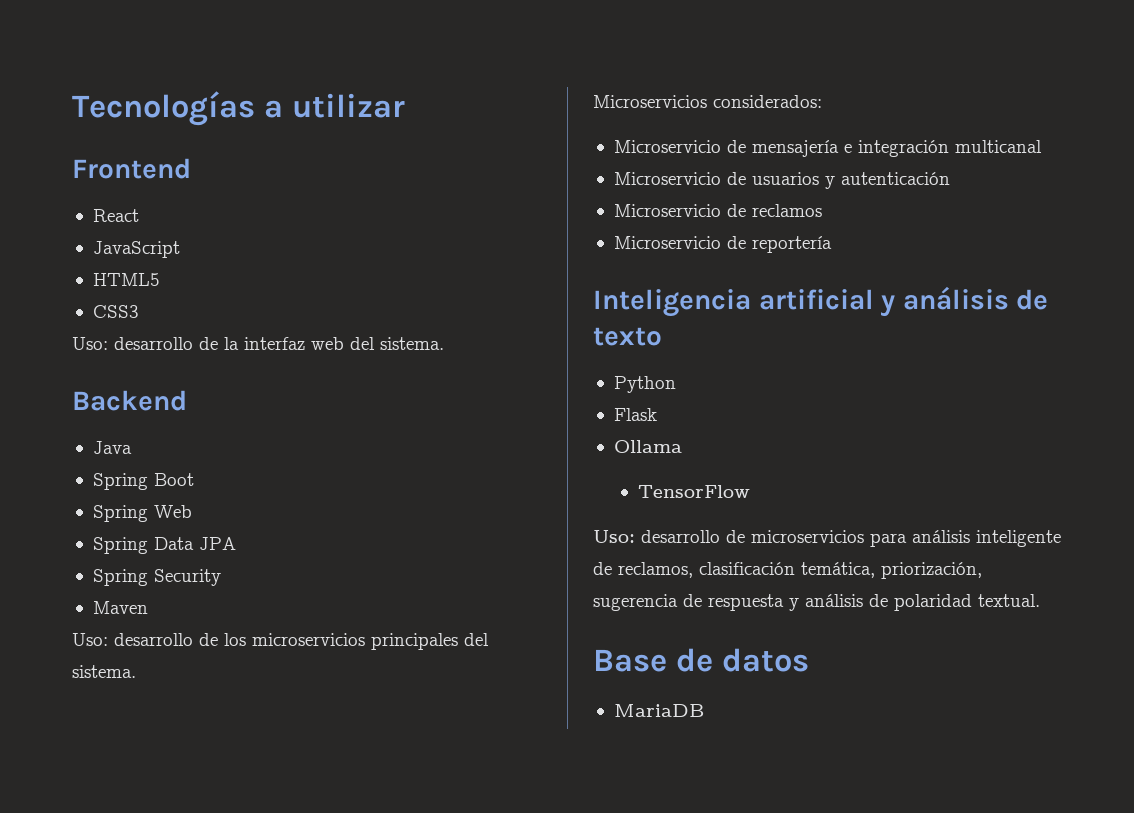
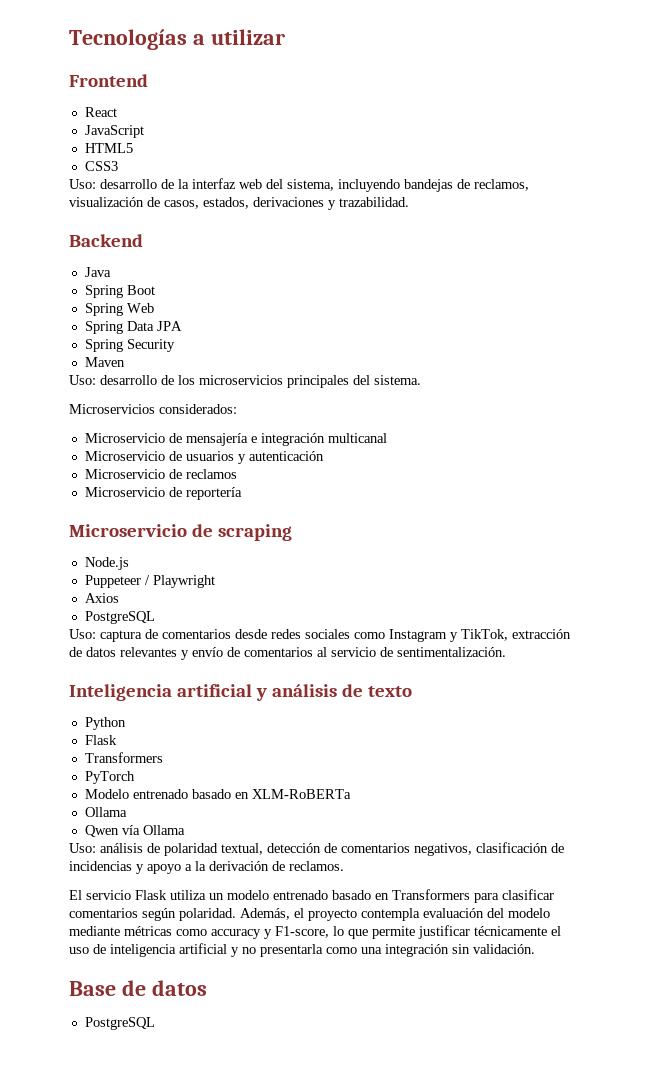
[380,337,444,350] sistema. -> [287,179,529,192] [69,197,409,210] sistema, incluyendo bandejas de reclamos, visualización de casos, estados, derivaciones y trazabilidad.
(832, 244) none -> [69,524,292,541] [84,557,129,570] [84,575,215,588] [84,593,119,603] [84,611,155,624] [69,629,571,642] [69,647,506,660] // Microservicio de scraping // Node.js // Puppeteer / Playwright // Axios // PostgreSQL // Uso: captura de comentarios desde redes sociales como Instagram y TikTok, extracción de datos relevantes y envío de comentarios al servicio de sentimentalización.
[613,440,682,453] [638,485,751,498] [593,530,1061,547] [593,562,982,579] [593,594,1040,611] Ollama // TensorFlow // Uso: desarrollo de microservicios para análisis inteligente de reclamos, clasificación temática, priorización, sugerencia de respuesta y análisis de polaridad textual. -> [84,752,163,763] [84,771,135,784] [84,789,351,799] [84,807,127,817] [84,825,185,837] [69,842,564,856] [69,861,344,874] [69,889,554,903] [69,908,550,921] [69,925,561,939] [69,943,535,957] Transformers // PyTorch // Modelo entrenado basado en XLM-RoBERTa // Ollama // Qwen vía Ollama // Uso: análisis de polaridad textual, detección de comentarios negativos, clasificación de incidencias y apoyo a la derivación de reclamos. // El servicio Flask utiliza un modelo entrenado basado en Transformers para clasificar comentarios según polaridad. Además, el proyecto contempla evaluación del modelo mediante métricas como accuracy y F1-score, lo que permite justificar técnicamente el uso de inteligencia artificial y no presentarla como una integración sin validación.
[613,704,704,717] MariaDB -> [84,1017,155,1030] PostgreSQL

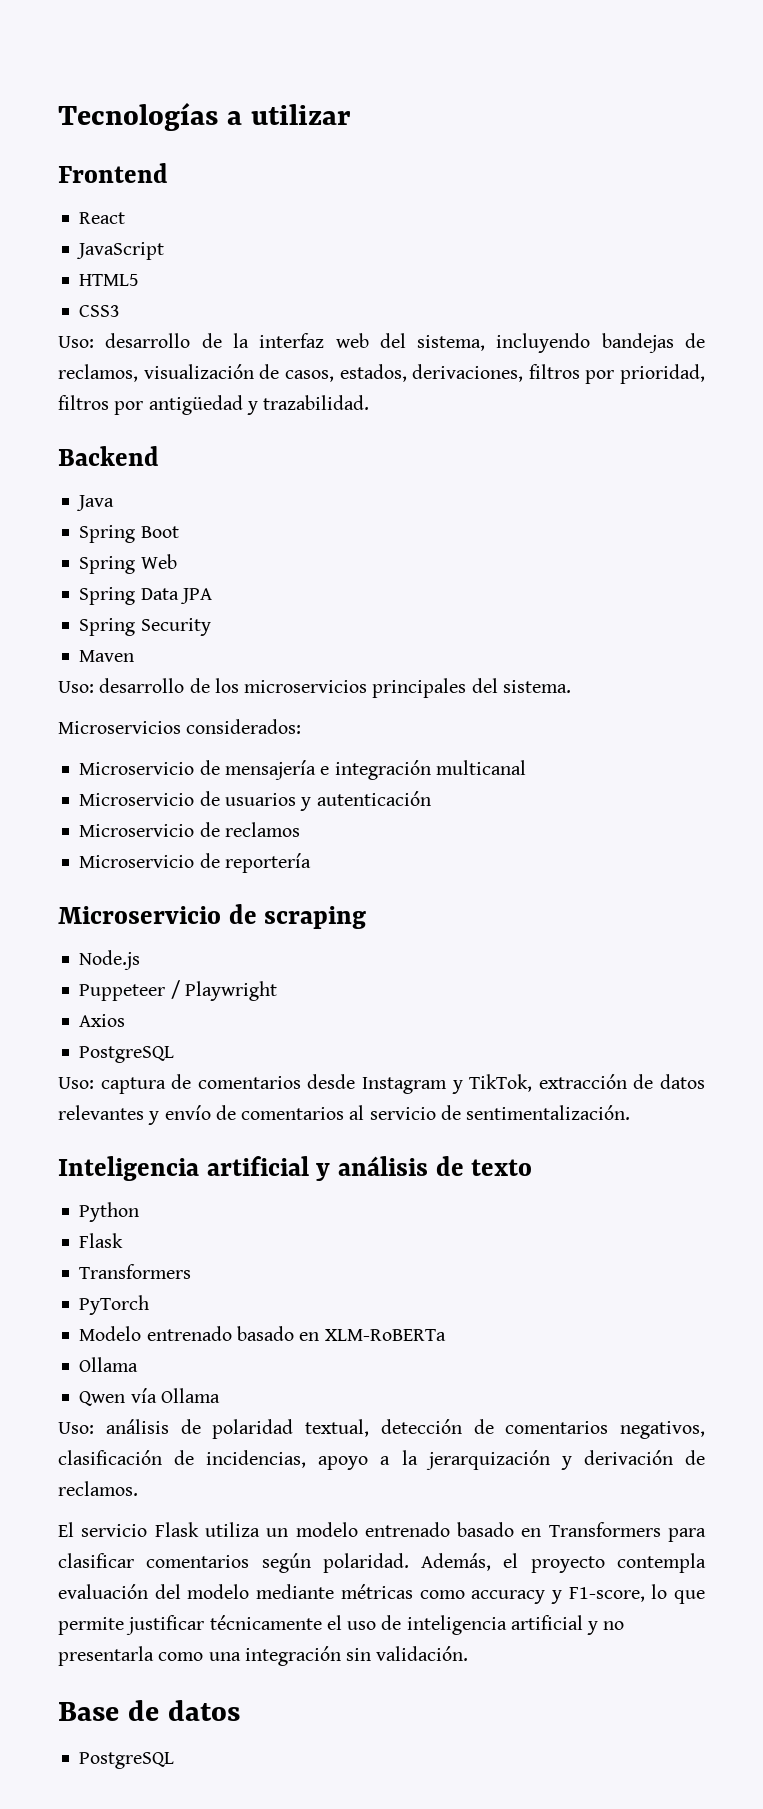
[253,197,324,207] derivaciones -> [412,364,705,384] [58,395,243,415] derivaciones, filtros por prioridad, filtros por antigüedad
[271,629,385,639] redes sociales como -> (356, 1081) none
[69,861,144,874] incidencias y -> [206,1450,307,1468] incidencias,
(206, 866) none -> [425,1450,572,1470] jerarquización y

